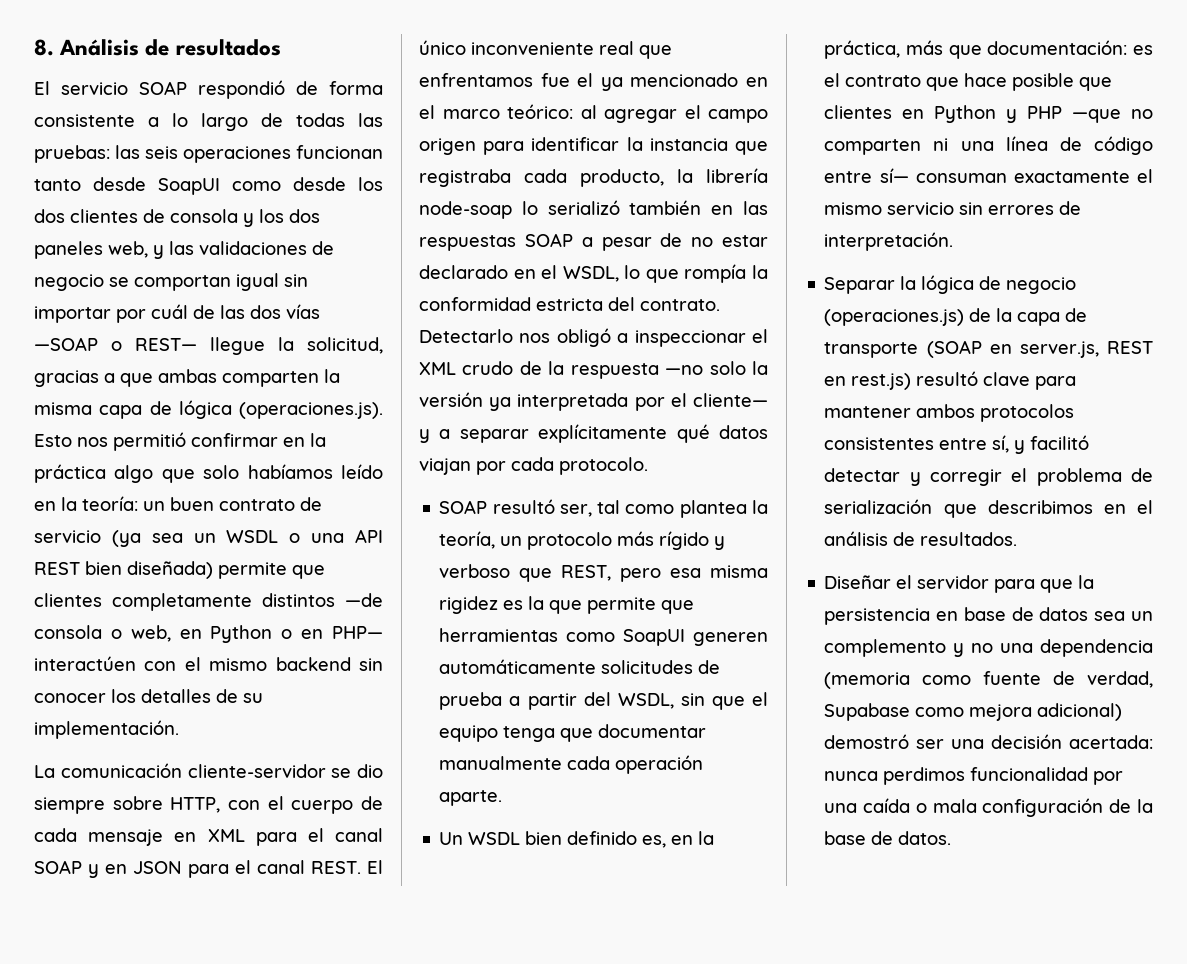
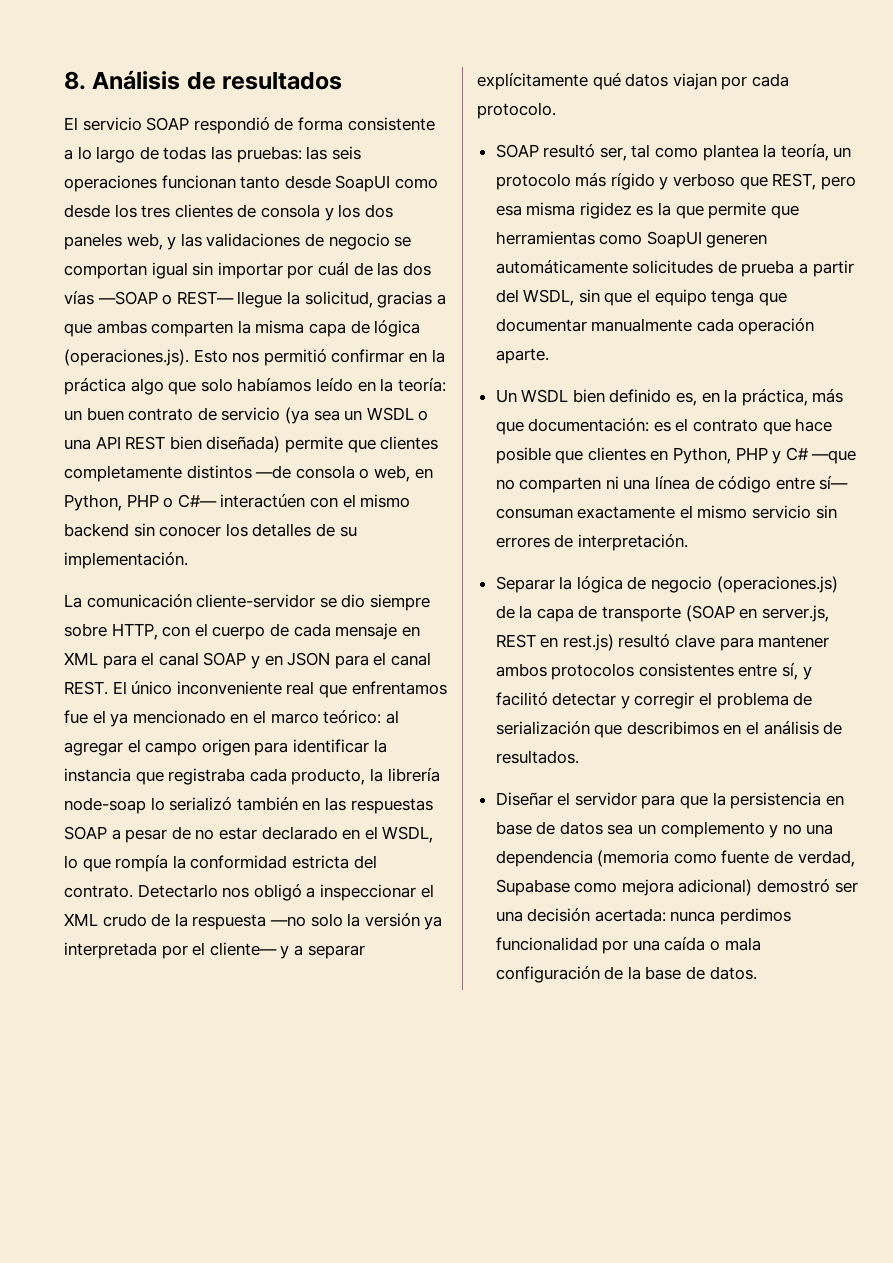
[34,209,65,223] dos -> [141,205,171,218] tres
[210,625,383,643] Python o en PHP— -> [64,494,217,511] Python, PHP o C#—
[934,105,1063,123] Python y PHP -> [673,447,809,464] Python, PHP y C#

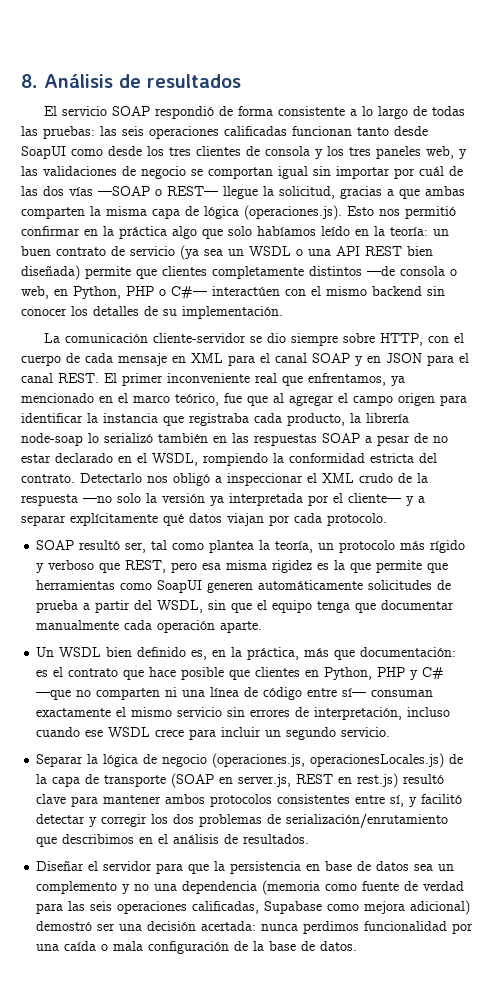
(157, 183) none -> [224,126,287,136] calificadas
[364,204,393,218] dos -> [349,147,371,156] tres
[131,681,173,695] único -> [122,373,163,386] primer
[351,681,447,695] [64,710,106,724] enfrentamos fue el -> [308,373,386,386] enfrentamos,
[323,710,382,724] teórico: -> [175,393,268,406] teórico, fue que
[64,855,169,872] lo que rompía -> [203,453,268,466] rompiendo
[577,534,688,551] interpretación. -> [314,707,451,720] [36,727,391,740] interpretación, incluso cuando ese WSDL crece para incluir un segundo servicio.
[716,576,838,593] (operaciones.js) -> [212,753,445,768] (operaciones.js, operacionesLocales.js)
[699,692,813,709] [495,721,590,735] el problema de serialización -> [151,813,449,828] los dos problemas de serialización/enrutamiento
[797,850,855,867] verdad, -> [423,881,465,891] [36,901,260,914] verdad para las seis operaciones calificadas,

